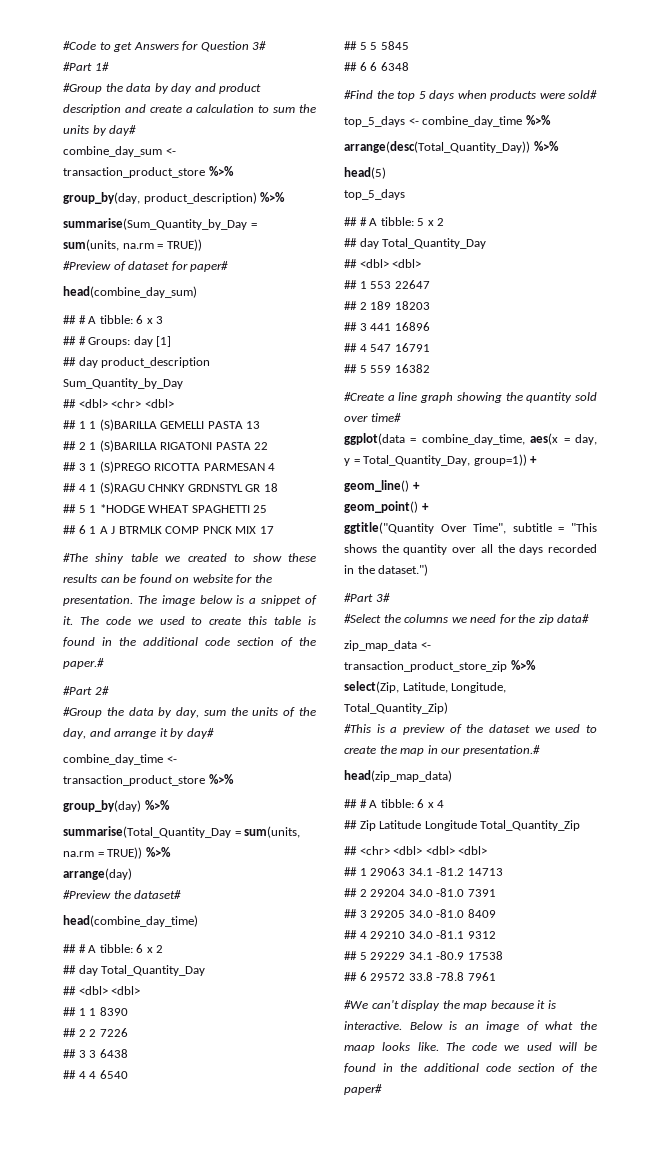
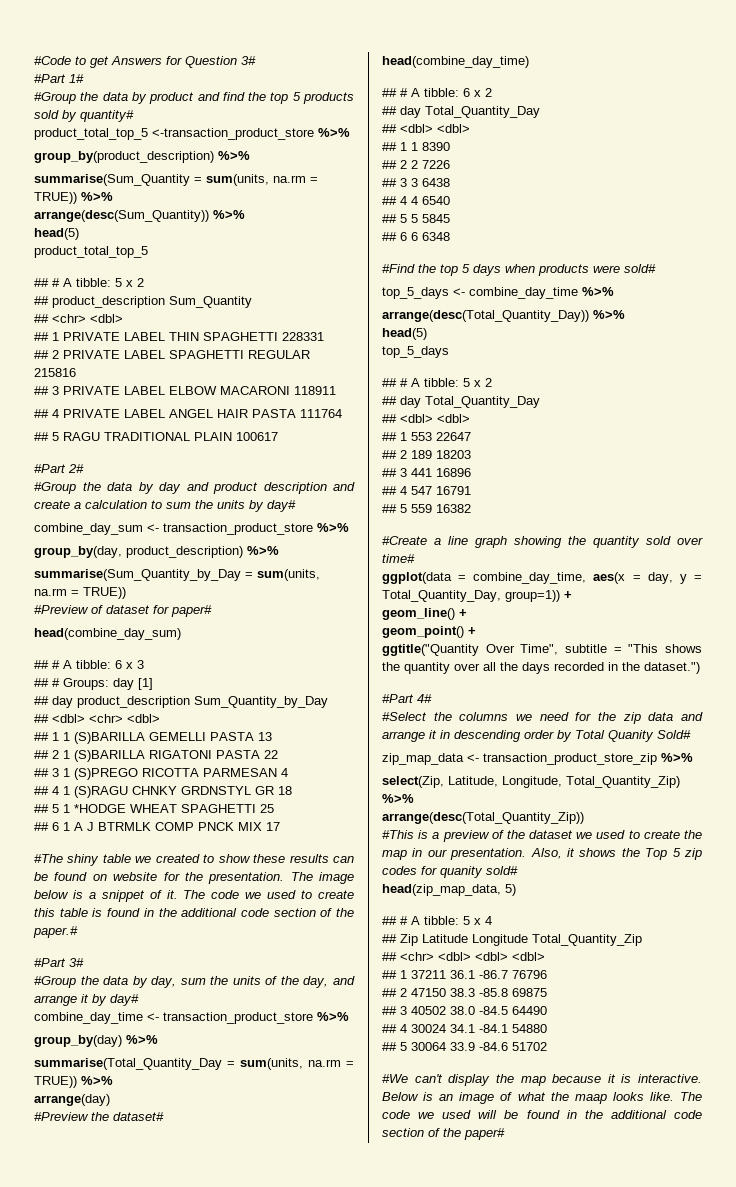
(109, 66) none -> [34,92,355,104] [34,110,134,122] [34,128,350,140] [34,151,250,163] [34,174,318,186] [34,192,113,204] [34,210,245,222] [34,228,79,240] [34,246,148,258] [34,278,144,287] [34,296,252,308] [34,314,123,323] [34,332,324,341] [34,350,310,359] [34,368,76,377] [34,386,336,395] [34,409,342,418] [34,432,278,441] [34,464,84,473] // #Group the data by product and find the top 5 products sold by quantity# // product_total_top_5 <-transaction_product_store %>% // group_by(product_description) %>% // summarise(Sum_Quantity = sum(units, na.rm = TRUE)) %>% // arrange(desc(Sum_Quantity)) %>% // head(5) // product_total_top_5 // ## # A tibble: 5 x 2 // ## product_description Sum_Quantity // ## <chr> <dbl> // ## 1 PRIVATE LABEL THIN SPAGHETTI 228331 // ## 2 PRIVATE LABEL SPAGHETTI REGULAR 215816 // ## 3 PRIVATE LABEL ELBOW MACARONI 118911 // ## 4 PRIVATE LABEL ANGEL HAIR PASTA 111764 // ## 5 RAGU TRADITIONAL PLAIN 100617 // #Part 2#
[94,686,109,695] 2# -> [69,958,84,967] 3#
[375,593,390,602] 3# -> [417,694,432,703] 4#
[557,614,590,623] data# -> [648,712,703,721] [382,730,691,742] data and arrange it in descending order by Total Quanity Sold#
(448, 708) none -> [382,794,414,803] [382,812,584,824] %>% // arrange(desc(Total_Quantity_Zip))
[462,745,540,756] [344,770,452,782] [344,799,425,808] presentation.# // head(zip_map_data) // ## # A tibble: 6 -> [450,848,702,860] [382,866,518,878] [382,884,516,896] [382,916,470,925] presentation. Also, it shows the Top 5 zip codes for quanity sold# // head(zip_map_data, 5) // ## # A tibble: 5
[370,867,503,876] [344,888,496,897] [344,909,496,918] [344,930,496,939] [344,951,503,960] [344,972,496,981] 29063 34.1 -81.2 14713 // ## 2 29204 34.0 -81.0 7391 // ## 3 29205 34.0 -81.0 8409 // ## 4 29210 34.0 -81.1 9312 // ## 5 29229 34.1 -80.9 17538 // ## 6 29572 33.8 -78.8 7961 -> [411,970,547,979] [382,988,547,997] [382,1006,547,1015] [382,1024,547,1033] [382,1042,547,1051] 37211 36.1 -86.7 76796 // ## 2 47150 38.3 -85.8 69875 // ## 3 40502 38.0 -84.5 64490 // ## 4 30024 34.1 -84.1 54880 // ## 5 30064 33.9 -84.6 51702

